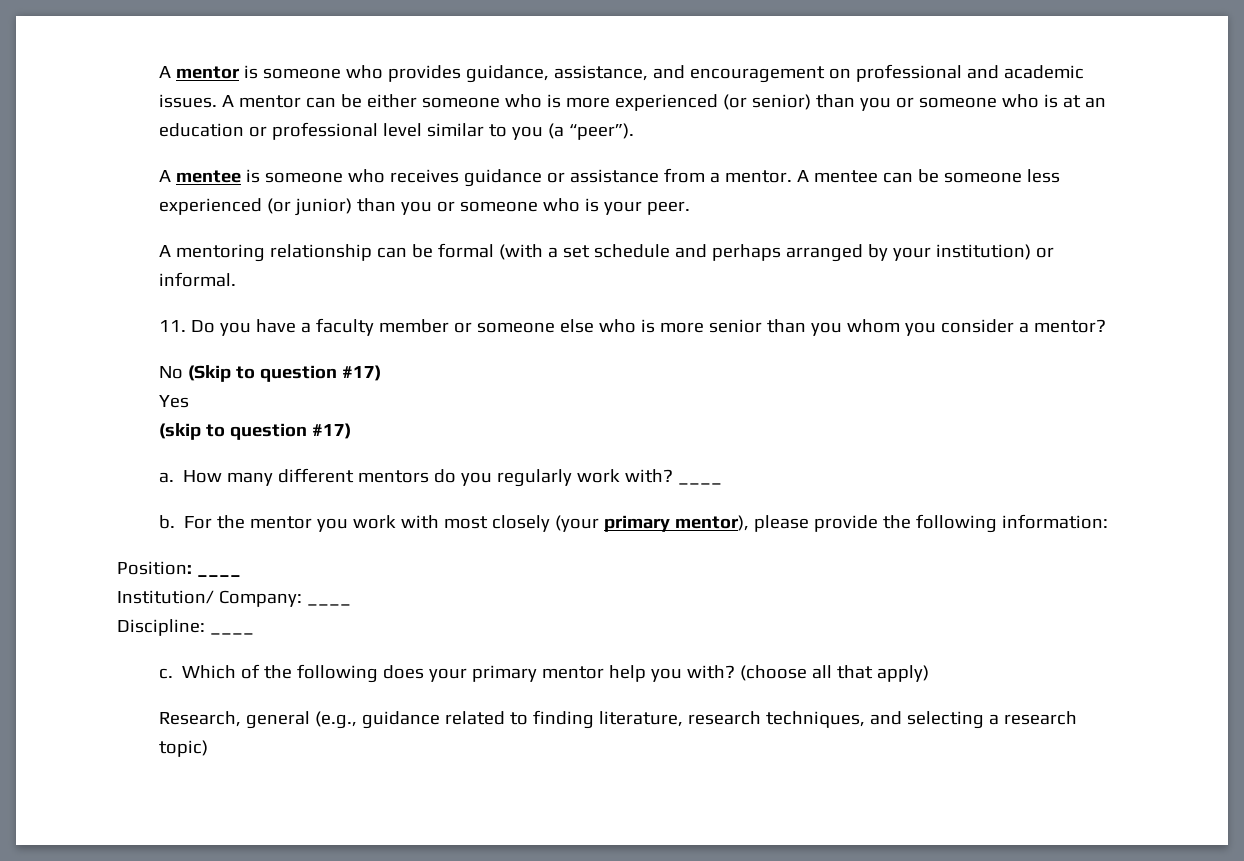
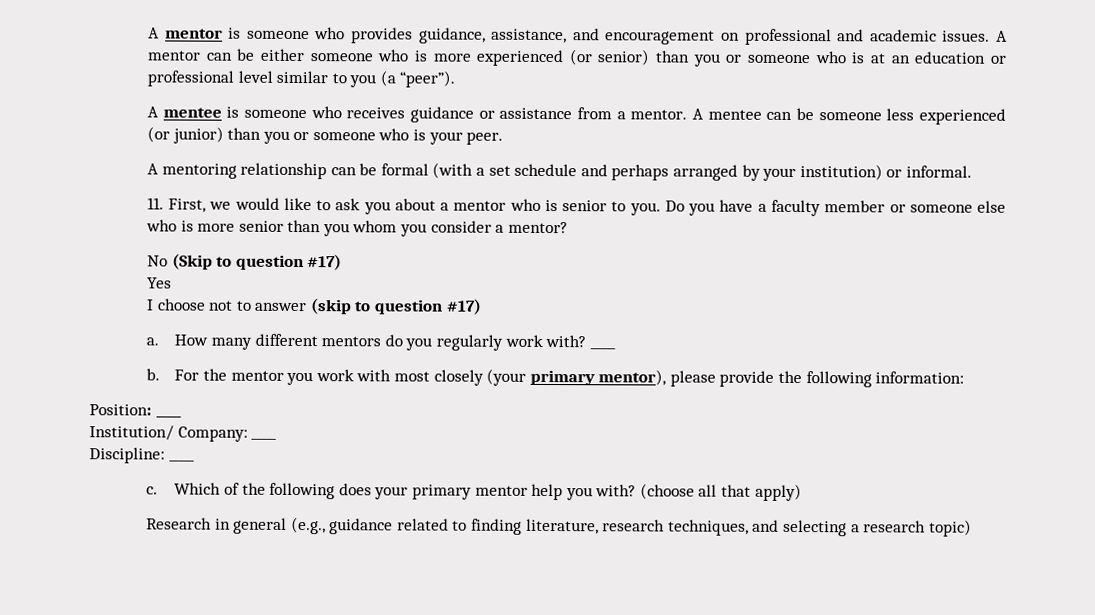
(187, 326) none -> [168,197,661,216] First, we would like to ask you about a mentor who is senior to you.
(190, 401) none -> [145,298,308,312] I choose not to answer
[159,711,242,727] Research, -> [145,517,231,530] Research in

